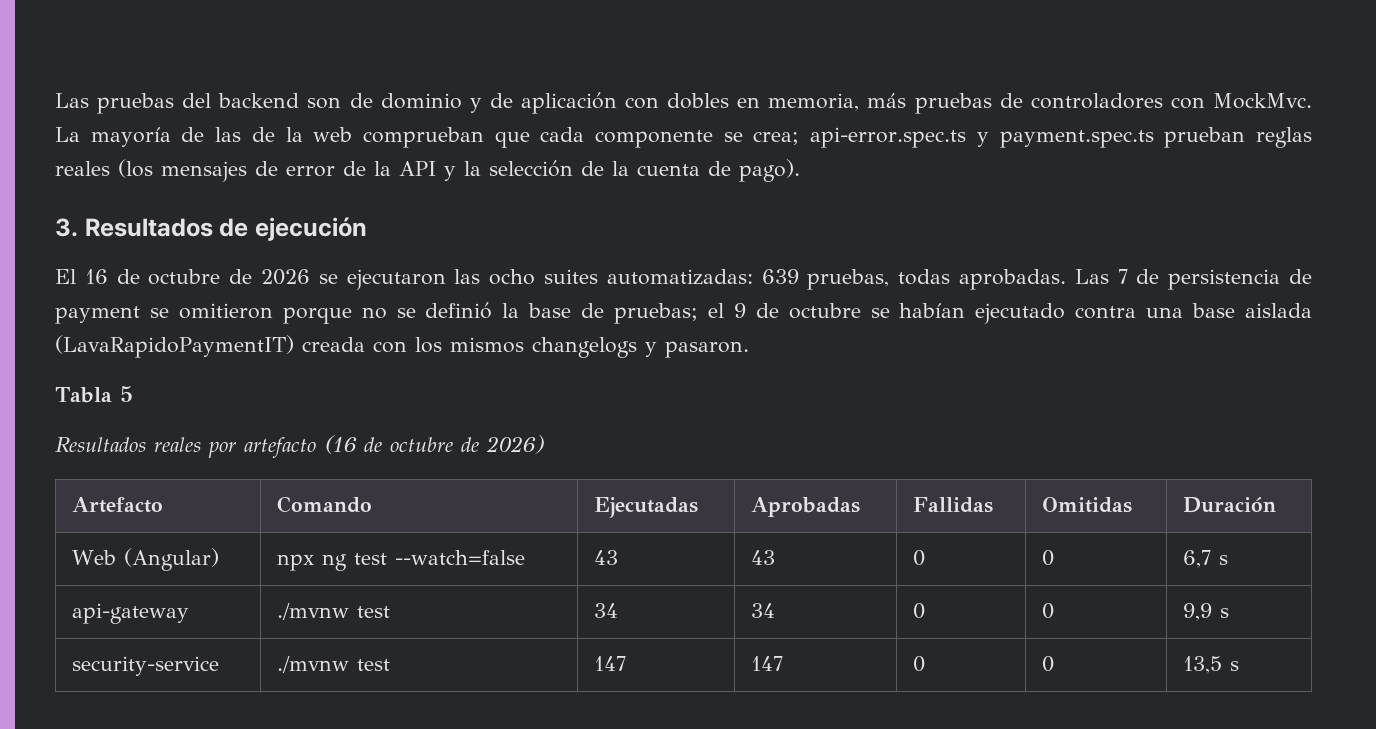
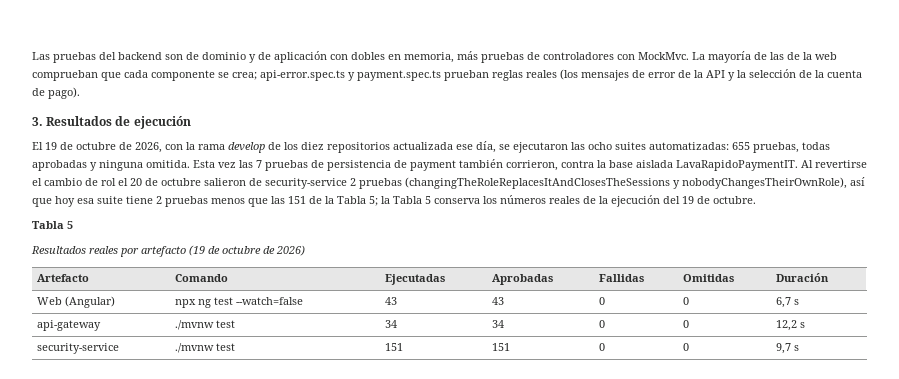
[84,269,310,285] 16 de octubre de 2026 -> [45,141,496,153] 19 de octubre de 2026, con la rama develop de los diez repositorios actualizada ese día,
[761,269,799,284] 639 -> [732,142,750,150] 655
[958,269,1312,290] [55,302,1313,324] [55,335,749,358] aprobadas. Las 7 de persistencia de payment se omitieron porque no se definió la base de pruebas; el 9 de octubre se habían ejecutado contra una base aislada (LavaRapidoPaymentIT) creada con los mismos changelogs y pasaron. -> [32,159,867,171] [32,177,865,189] [32,195,756,207] aprobadas y ninguna omitida. Esta vez las 7 pruebas de persistencia de payment también corrieron, contra la base aislada LavaRapidoPaymentIT. Al revertirse el cambio de rol el 20 de octubre salieron de security-service 2 pruebas (changingTheRoleReplacesItAndClosesTheSessions y nobodyChangesTheirOwnRole), así que hoy esa suite tiene 2 pruebas menos que las 151 de la Tabla 5; la Tabla 5 conserva los números reales de la ejecución del 19 de octubre.
[324,435,357,454] (16 -> [189,245,205,256] (19
[1183,603,1213,621] 9,9 -> [776,320,798,331] 12,2
[594,656,627,671] [751,656,784,671] [913,656,926,672] [1042,656,1055,672] [1183,656,1223,674] 147 | 147 | 0 | 0 | 13,5 -> [385,343,404,351] [492,343,511,351] [599,343,606,351] [683,343,690,351] [776,343,792,354] 151 | 151 | 0 | 0 | 9,7

